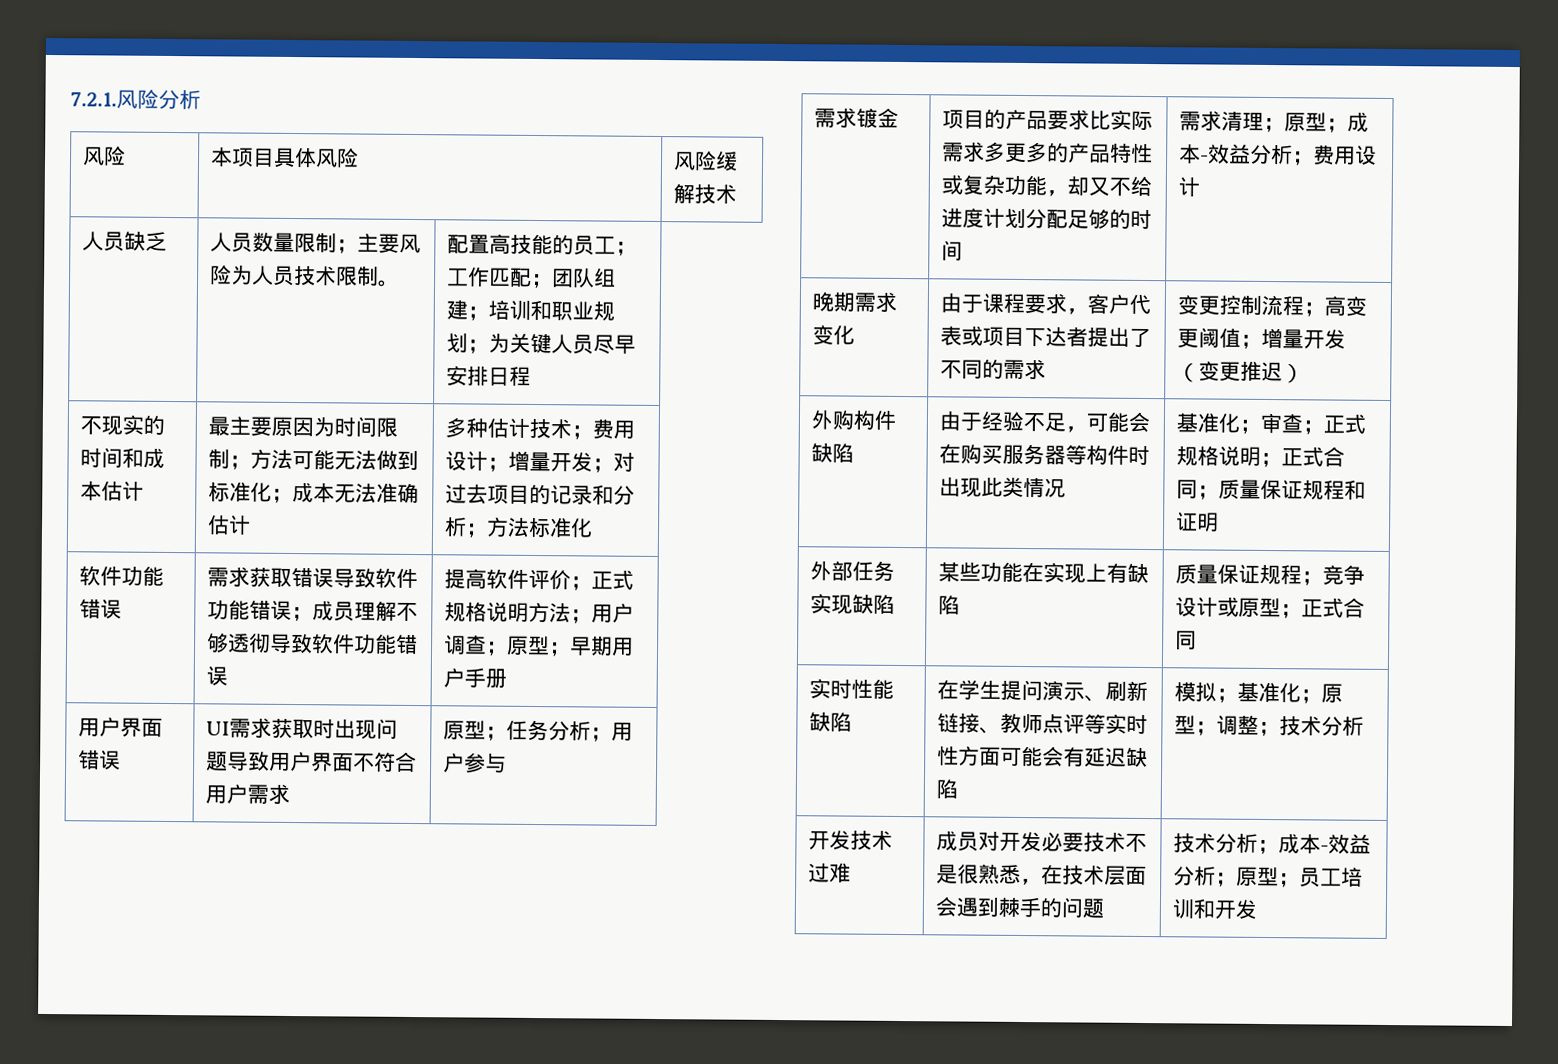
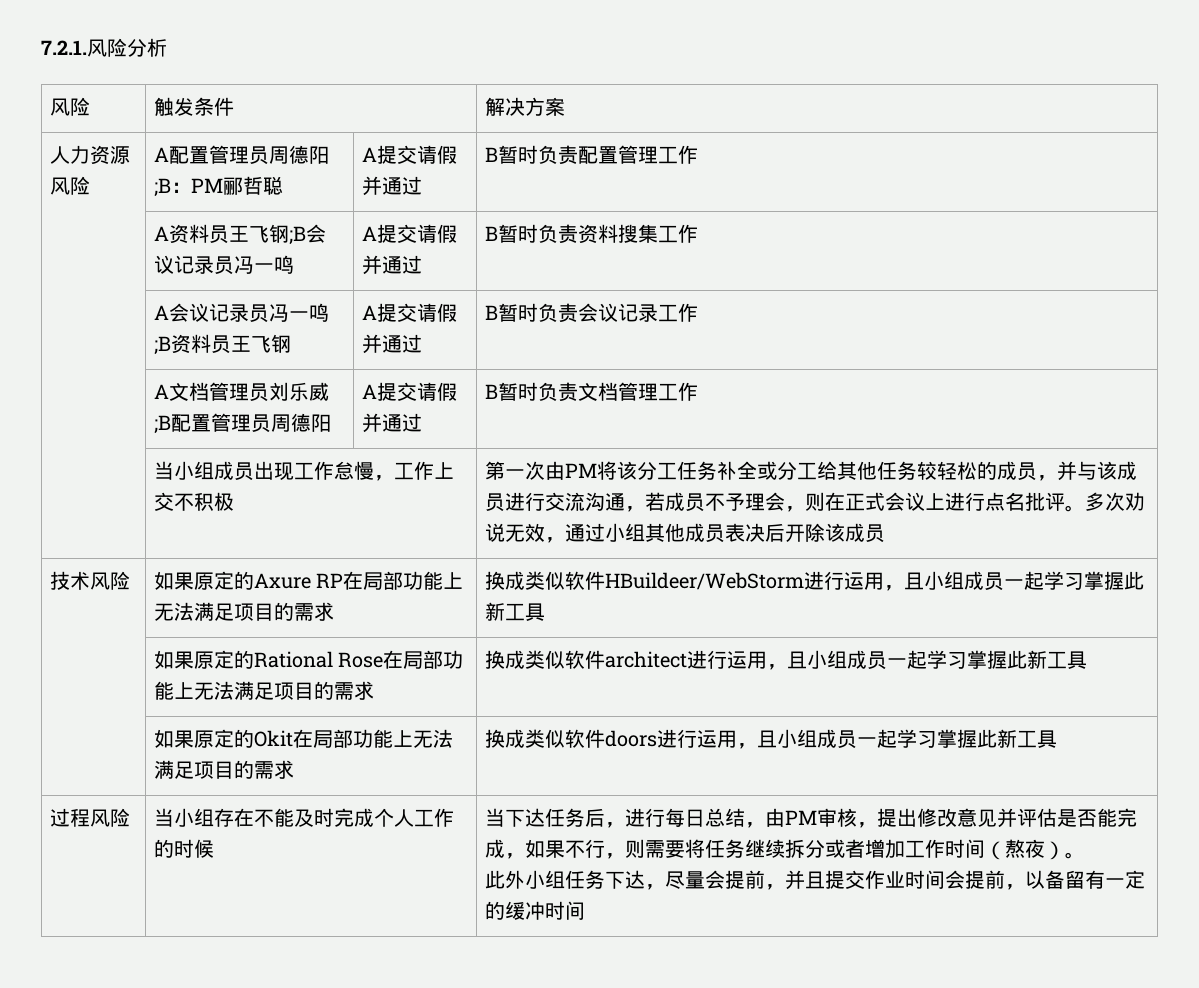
[210,146,360,169] [673,151,739,171] [673,183,738,204] [82,230,168,252] [210,232,422,254] [210,265,401,287] [447,233,638,256] [447,267,617,289] [446,299,616,321] [446,332,637,355] [446,365,532,386] [80,414,166,436] [80,447,166,468] [80,480,145,502] [208,416,399,437] [208,448,420,471] [208,481,420,504] [207,515,252,536] [445,417,636,440] [445,450,636,473] [445,484,636,505] [444,516,594,538] [79,565,165,586] [79,599,123,619] [207,566,419,589] [207,599,419,622] [206,632,419,655] [206,666,229,686] [444,568,635,591] [444,601,635,624] [443,634,635,657] [443,667,508,688] [78,717,164,737] [78,750,122,770] [206,717,399,740] [206,751,418,773] [205,783,291,805] [443,719,634,742] [443,752,508,773] [814,107,900,128] [942,109,1154,131] [942,141,1154,164] [941,174,1153,197] [941,207,1153,230] [941,240,964,261] [1179,110,1370,133] [1179,143,1378,166] [1178,177,1201,198] [812,291,898,312] [812,325,856,345] [940,293,1152,315] [940,325,1152,348] [940,359,1047,380] [1177,294,1368,317] [1177,327,1347,350] [1177,360,1305,384] [811,409,897,430] [811,442,855,463] [939,411,1151,433] [939,443,1151,466] [939,476,1067,498] [1176,412,1367,435] [1176,445,1346,468] [1176,479,1367,500] [1176,512,1220,532] [810,560,896,581] [810,593,896,615] [938,561,1150,584] [938,595,961,615] [1175,564,1366,586] [1175,596,1366,619] [1175,630,1198,651] [809,678,895,699] [809,711,853,732] [937,679,1149,702] [937,712,1149,735] [937,745,1149,768] [936,779,959,799] [1174,681,1344,704] [1174,714,1365,737] [808,830,894,851] [808,862,852,883] [936,831,1148,853] [936,863,1148,886] [935,896,1106,919] [1173,833,1372,855] [1173,866,1364,888] [1172,898,1258,920] 本项目具体风险 | 风险缓解技术 // 人员缺乏 | 人员数量限制；主要风险为人员技术限制。 | 配置高技能的员工；工作匹配；团队组建；培训和职业规划；为关键人员尽早安排日程 // 不现实的时间和成本估计 | 最主要原因为时间限制；方法可能无法做到标准化；成本无法准确估计 | 多种估计技术；费用设计；增量开发；对过去项目的记录和分析；方法标准化 // 软件功能错误 | 需求获取错误导致软件功能错误；成员理解不够透彻导致软件功能错误 | 提高软件评价；正式规格说明方法；用户调查；原型；早期用户手册 // 用户界面错误 | UI需求获取时出现问题导致用户界面不符合用户需求 | 原型；任务分析；用户参与 // 需求镀金 | 项目的产品要求比实际需求多更多的产品特性或复杂功能，却又不给进度计划分配足够的时间 | 需求清理；原型；成本-效益分析；费用设计 // 晚期需求变化 | 由于课程要求，客户代表或项目下达者提出了不同的需求 | 变更控制流程；高变更阈值；增量开发（变更推迟） // 外购构件缺陷 | 由于经验不足，可能会在购买服务器等构件时出现此类情况 | 基准化；审查；正式规格说明；正式合同；质量保证规程和证明 // 外部任务实现缺陷 | 某些功能在实现上有缺陷 | 质量保证规程；竞争设计或原型；正式合同 // 实时性能缺陷 | 在学生提问演示、刷新链接、教师点评等实时性方面可能会有延迟缺陷 | 模拟；基准化；原型；调整；技术分析 // 开发技术过难 | 成员对开发必要技术不是很熟悉，在技术层面会遇到棘手的问题 | 技术分析；成本-效益分析；原型；员工培训和开发 -> [154,97,235,116] [485,97,566,116] [50,145,131,165] [50,176,91,195] [154,145,330,165] [154,176,284,197] [362,145,458,164] [362,176,423,196] [485,145,699,165] [154,224,327,245] [154,255,295,275] [362,224,458,243] [362,255,423,275] [485,224,699,244] [154,303,330,323] [154,334,292,355] [362,303,458,322] [362,334,423,354] [485,303,699,323] [154,382,330,402] [154,413,332,434] [362,382,458,401] [362,413,423,433] [485,382,699,402] [154,461,455,481] [154,492,235,511] [485,461,1138,481] [485,492,1146,512] [485,523,886,543] [50,571,131,590] [154,571,464,590] [154,602,335,621] [485,571,1145,591] [485,602,546,621] [154,650,464,669] [154,681,375,700] [485,650,1088,670] [154,729,454,748] [154,760,295,779] [485,729,1058,749] [50,808,131,827] [154,808,455,827] [154,839,215,858] [485,808,1138,828] [485,839,1086,860] [485,870,1146,890] [485,901,586,920] 触发条件 | 解决方案 // 人力资源风险 | A配置管理员周德阳;B：PM郦哲聪 | A提交请假并通过 | B暂时负责配置管理工作 // | A资料员王飞钢;B会议记录员冯一鸣 | A提交请假并通过 | B暂时负责资料搜集工作 // | A会议记录员冯一鸣;B资料员王飞钢 | A提交请假并通过 | B暂时负责会议记录工作 // | A文档管理员刘乐威;B配置管理员周德阳 | A提交请假并通过 | B暂时负责文档管理工作 // | 当小组成员出现工作怠慢，工作上交不积极 | 第一次由PM将该分工任务补全或分工给其他任务较轻松的成员，并与该成员进行交流沟通，若成员不予理会，则在正式会议上进行点名批评。多次劝说无效，通过小组其他成员表决后开除该成员 // 技术风险 | 如果原定的Axure RP在局部功能上无法满足项目的需求 | 换成类似软件HBuildeer/WebStorm进行运用，且小组成员一起学习掌握此新工具 // | 如果原定的Rational Rose在局部功能上无法满足项目的需求 | 换成类似软件architect进行运用，且小组成员一起学习掌握此新工具 // | 如果原定的Okit在局部功能上无法满足项目的需求 | 换成类似软件doors进行运用，且小组成员一起学习掌握此新工具 // 过程风险 | 当小组存在不能及时完成个人工作的时候 | 当下达任务后，进行每日总结，由PM审核，提出修改意见并评估是否能完成，如果不行，则需要将任务继续拆分或者增加工作时间（熬夜）。 // 此外小组任务下达，尽量会提前，并且提交作业时间会提前，以备留有一定的缓冲时间

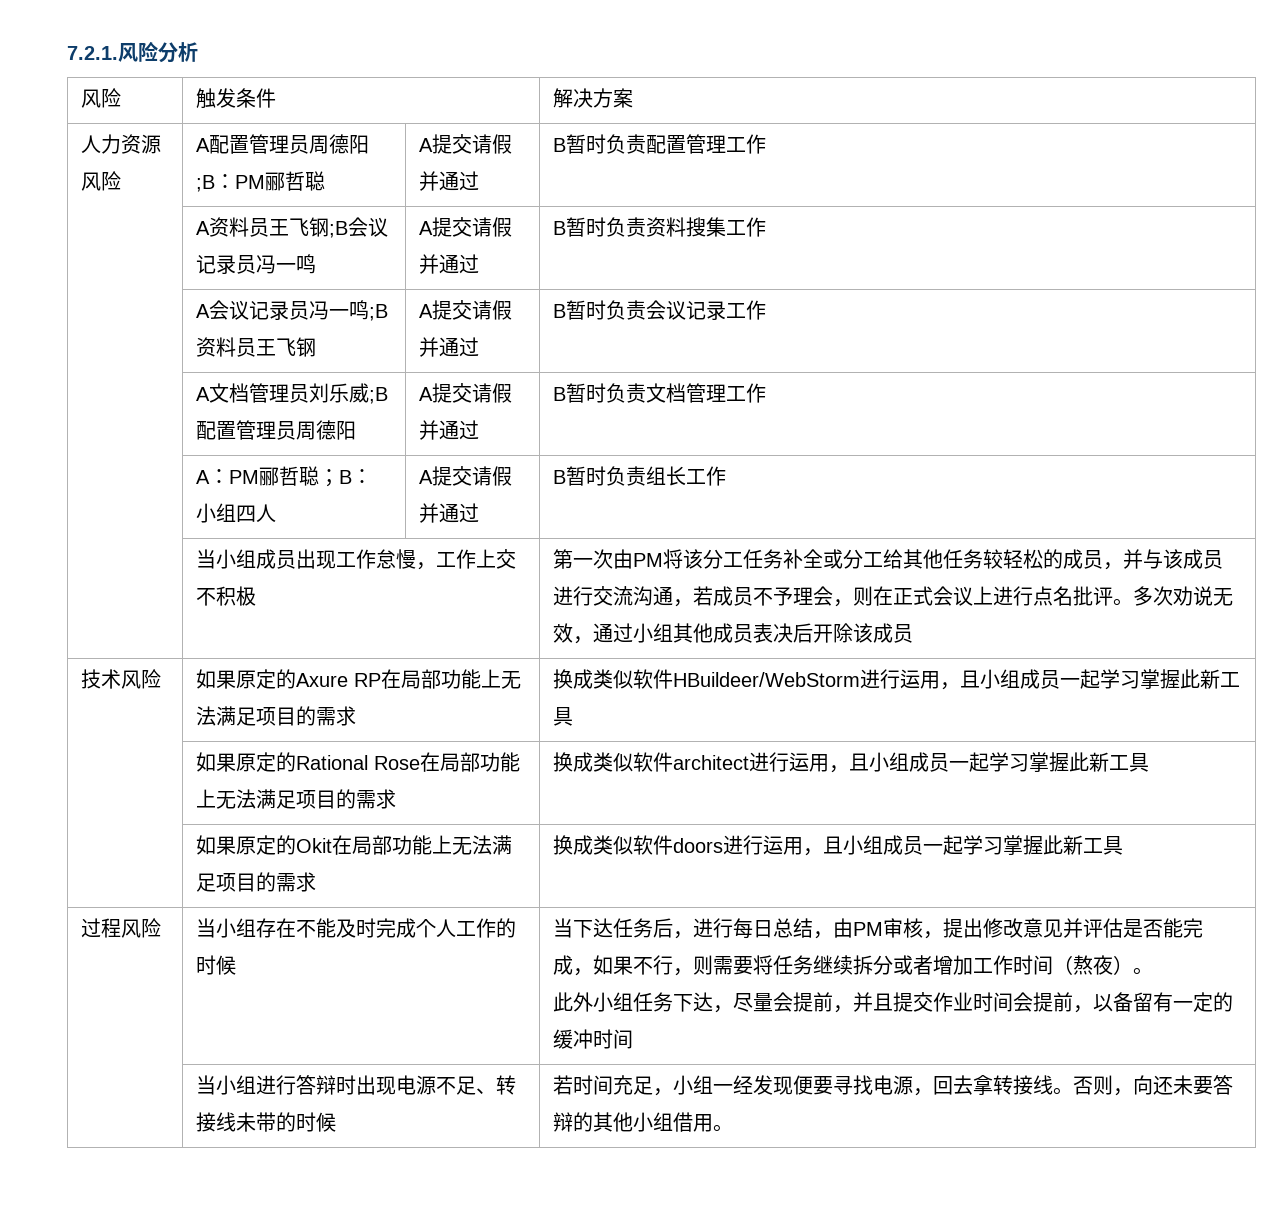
(699, 391) none -> [196,466,373,487] [196,503,277,523] [419,466,513,486] [419,503,480,523] [553,466,727,486] // | A：PM郦哲聪；B：小组四人 | A提交请假并通过 | B暂时负责组长工作
(586, 910) none -> [196,1075,517,1095] [196,1112,337,1132] [553,1075,1234,1096] [553,1112,734,1132] // | 当小组进行答辩时出现电源不足、转接线未带的时候 | 若时间充足，小组一经发现便要寻找电源，回去拿转接线。否则，向还未要答辩的其他小组借用。

